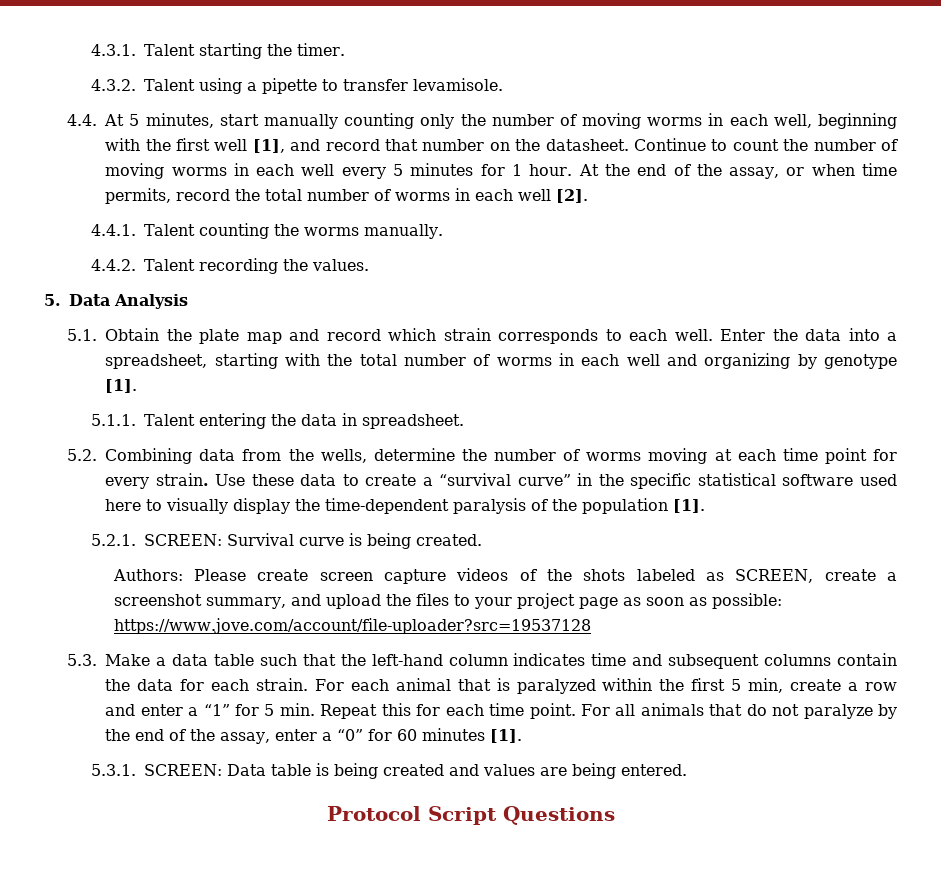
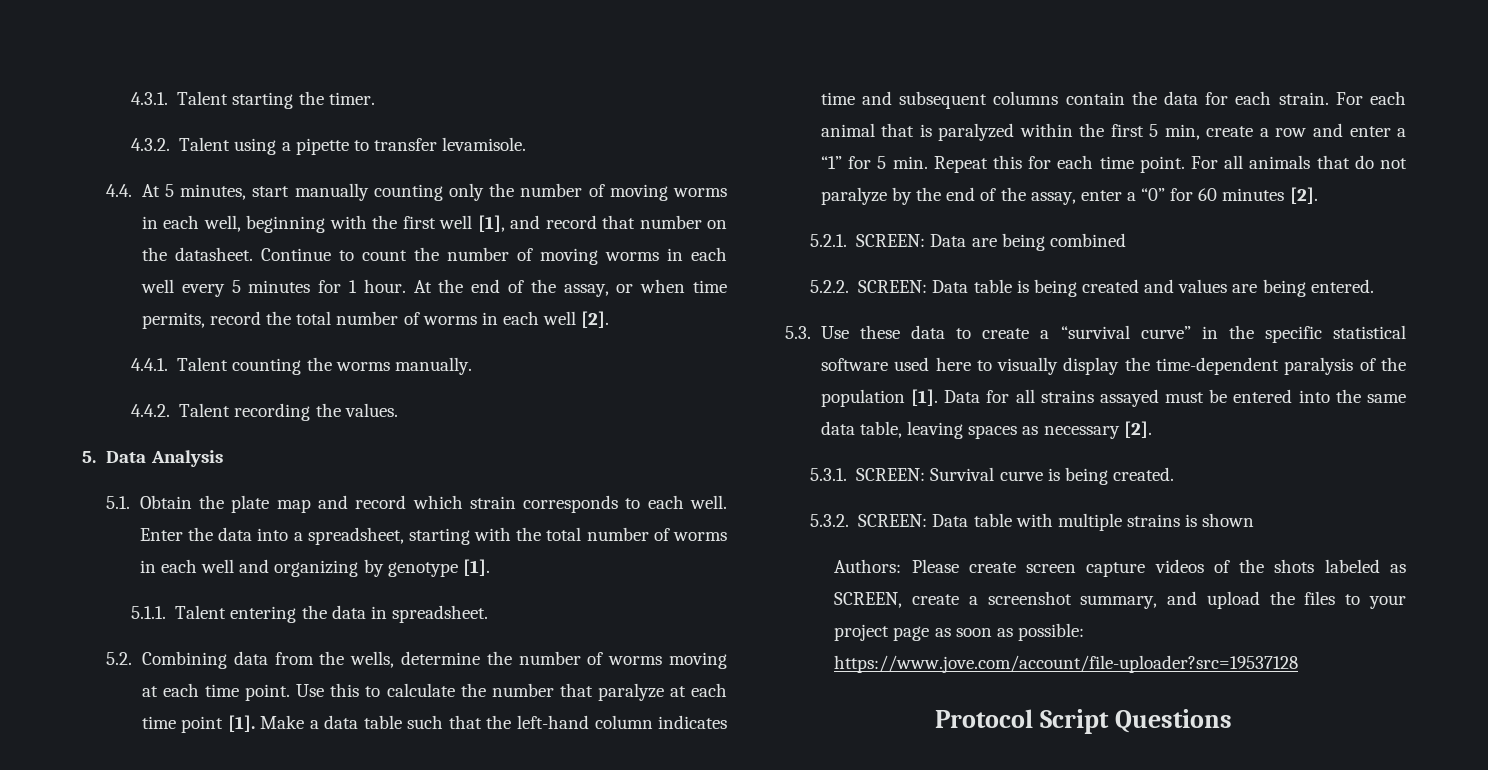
[824,448,898,464] [105,473,898,489] [105,498,706,514] [90,533,482,549] [112,568,898,584] [113,593,782,609] [113,618,591,634] [67,654,98,666] point for every strain. Use these data to create a “survival curve” in the specific statistical software used here to visually display the time-dependent paralysis of the population [1]. // 5.2.1. SCREEN: Survival curve is being created. // Authors: Please create screen capture videos of the shots labeled as SCREEN, create a screenshot summary, and upload the files to your project page as soon as possible: https://www.jove.com/account/file-uploader?src=19537128 // 5.3. -> [245,683,728,701] [141,715,255,733] point. Use this to calculate the number that paralyze at each time point [1].
[490,729,523,743] [90,764,136,776] [1]. // 5.3.1. -> [1289,187,1318,204] [809,233,1126,251] [809,280,849,293] [2]. // 5.2.1. SCREEN: Data are being combined // 5.2.2.
(687, 770) none -> [785,325,1406,343] [820,357,1407,375] [820,389,1406,407] [820,421,1152,439] [809,467,1174,485] [809,513,1255,531] [834,559,1406,577] [834,591,1406,609] [834,623,1084,641] [834,655,1299,673] // 5.3. Use these data to create a “survival curve” in the specific statistical software used here to visually display the time-dependent paralysis of the population [1]. Data for all strains assayed must be entered into the same data table, leaving spaces as necessary [2]. // 5.3.1. SCREEN: Survival curve is being created. // 5.3.2. SCREEN: Data table with multiple strains is shown // Authors: Please create screen capture videos of the shots labeled as SCREEN, create a screenshot summary, and upload the files to your project page as soon as possible: https://www.jove.com/account/file-uploader?src=19537128

